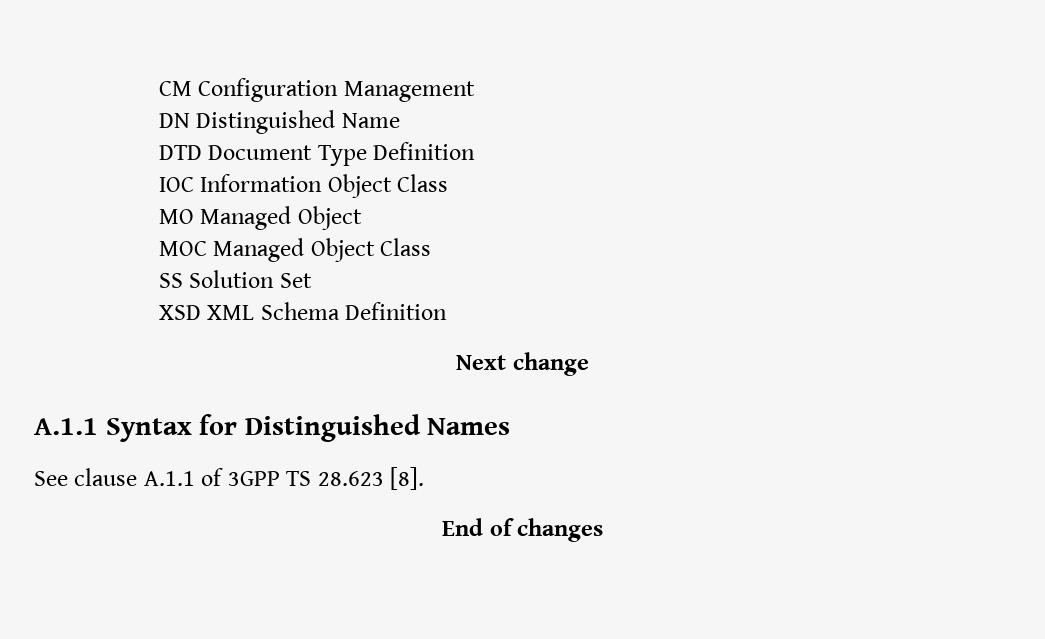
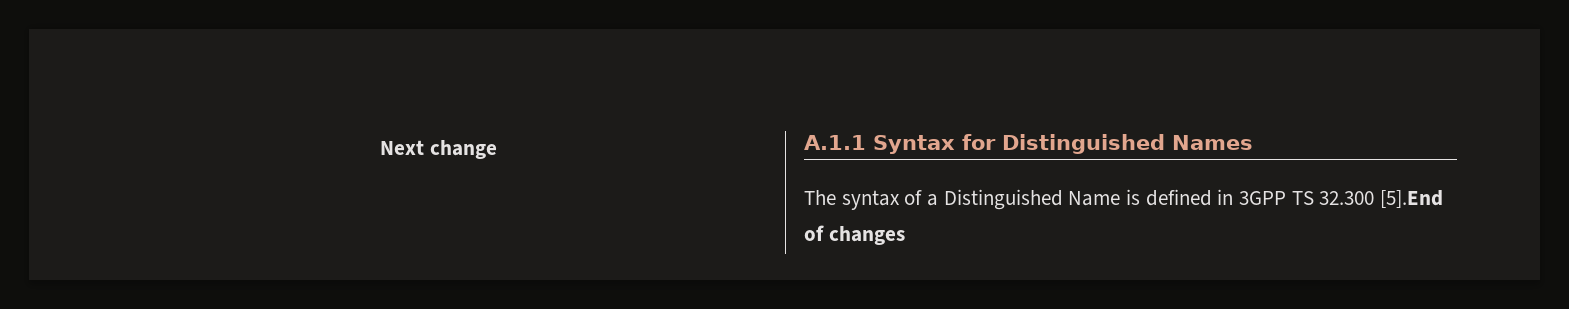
[158,78,475,102] [158,110,400,134] [158,142,476,166] [158,174,449,198] [158,206,362,230] [158,238,432,262] [158,270,312,288] [158,302,448,320] CM Configuration Management // DN Distinguished Name // DTD Document Type Definition // IOC Information Object Class // MO Managed Object // MOC Managed Object Class // SS Solution Set // XSD XML Schema Definition // -> (380, 147) none
[34,467,425,490] [442,518,484,536] See clause A.1.1 of 3GPP TS 28.623 [8]. // End -> [804,189,1444,210] The syntax of a Distinguished Name is defined in 3GPP TS 32.300 [5].End

